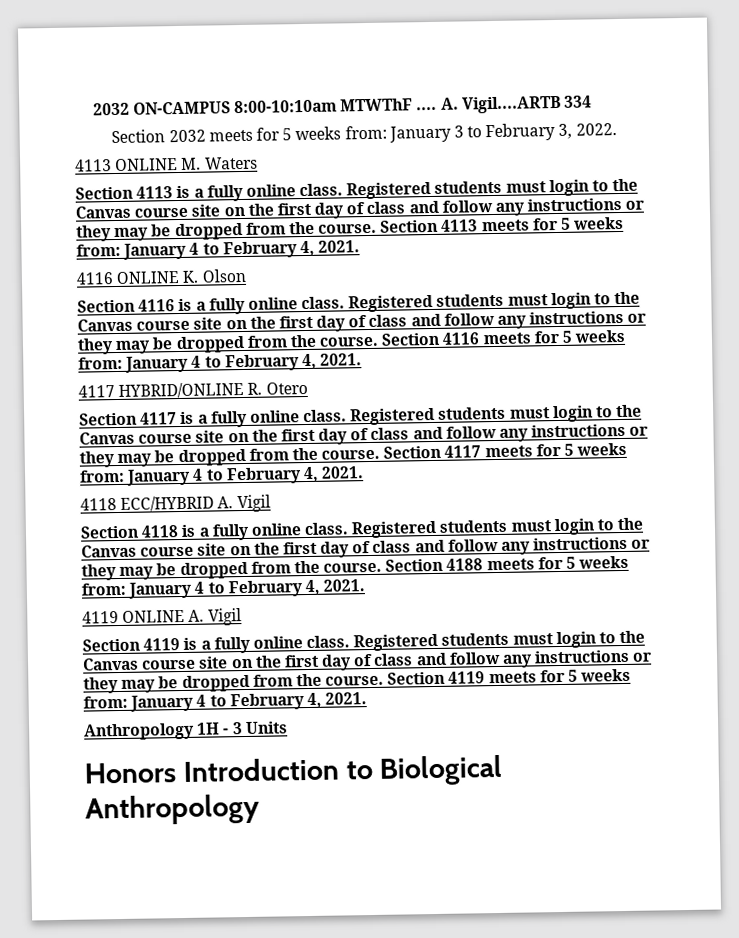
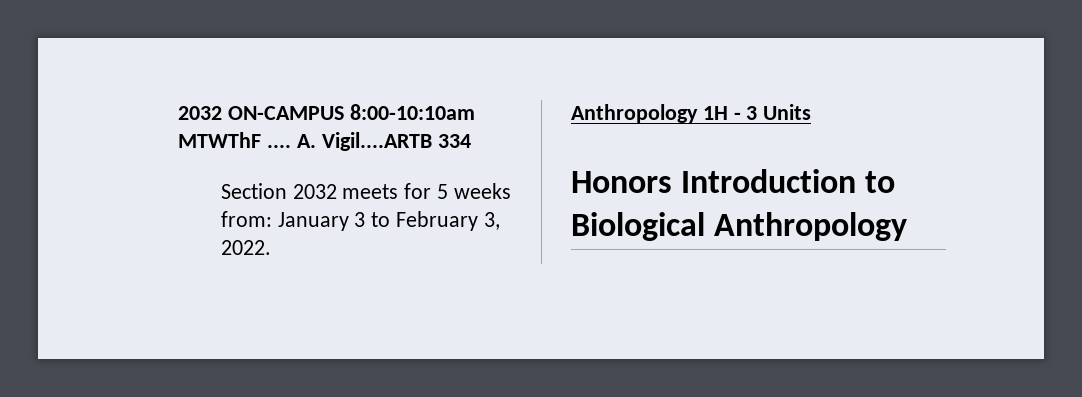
[75,156,258,172] [75,178,639,202] [75,197,645,219] [76,216,625,242] [76,240,361,260] [76,268,247,285] [77,291,641,315] [77,310,647,332] [77,329,627,355] [78,353,363,373] [78,381,308,399] [79,404,643,428] [79,423,649,445] [79,442,628,468] [79,466,365,486] [80,494,271,513] [80,517,644,541] [81,536,651,558] [81,555,630,581] [81,579,366,599] [82,608,242,626] [82,630,646,654] [82,649,653,671] [83,668,632,694] [83,692,368,712] // 4113 ONLINE M. Waters // Section 4113 is a fully online class. Registered students must login to the Canvas course site on the first day of class and follow any instructions or they may be dropped from the course. Section 4113 meets for 5 weeks from: January 4 to February 4, 2021. // 4116 ONLINE K. Olson // Section 4116 is a fully online class. Registered students must login to the Canvas course site on the first day of class and follow any instructions or they may be dropped from the course. Section 4116 meets for 5 weeks from: January 4 to February 4, 2021. // 4117 HYBRID/ONLINE R. Otero // Section 4117 is a fully online class. Registered students must login to the Canvas course site on the first day of class and follow any instructions or they may be dropped from the course. Section 4117 meets for 5 weeks from: January 4 to February 4, 2021. // 4118 ECC/HYBRID A. Vigil // Section 4118 is a fully online class. Registered students must login to the Canvas course site on the first day of class and follow any instructions or they may be dropped from the course. Section 4188 meets for 5 weeks from: January 4 to February 4, 2021. // 4119 ONLINE A. Vigil // Section 4119 is a fully online class. Registered students must login to the Canvas course site on the first day of class and follow any instructions or they may be dropped from the course. Section 4119 meets for 5 weeks from: January 4 to February 4, 2021. -> (271, 247) none

